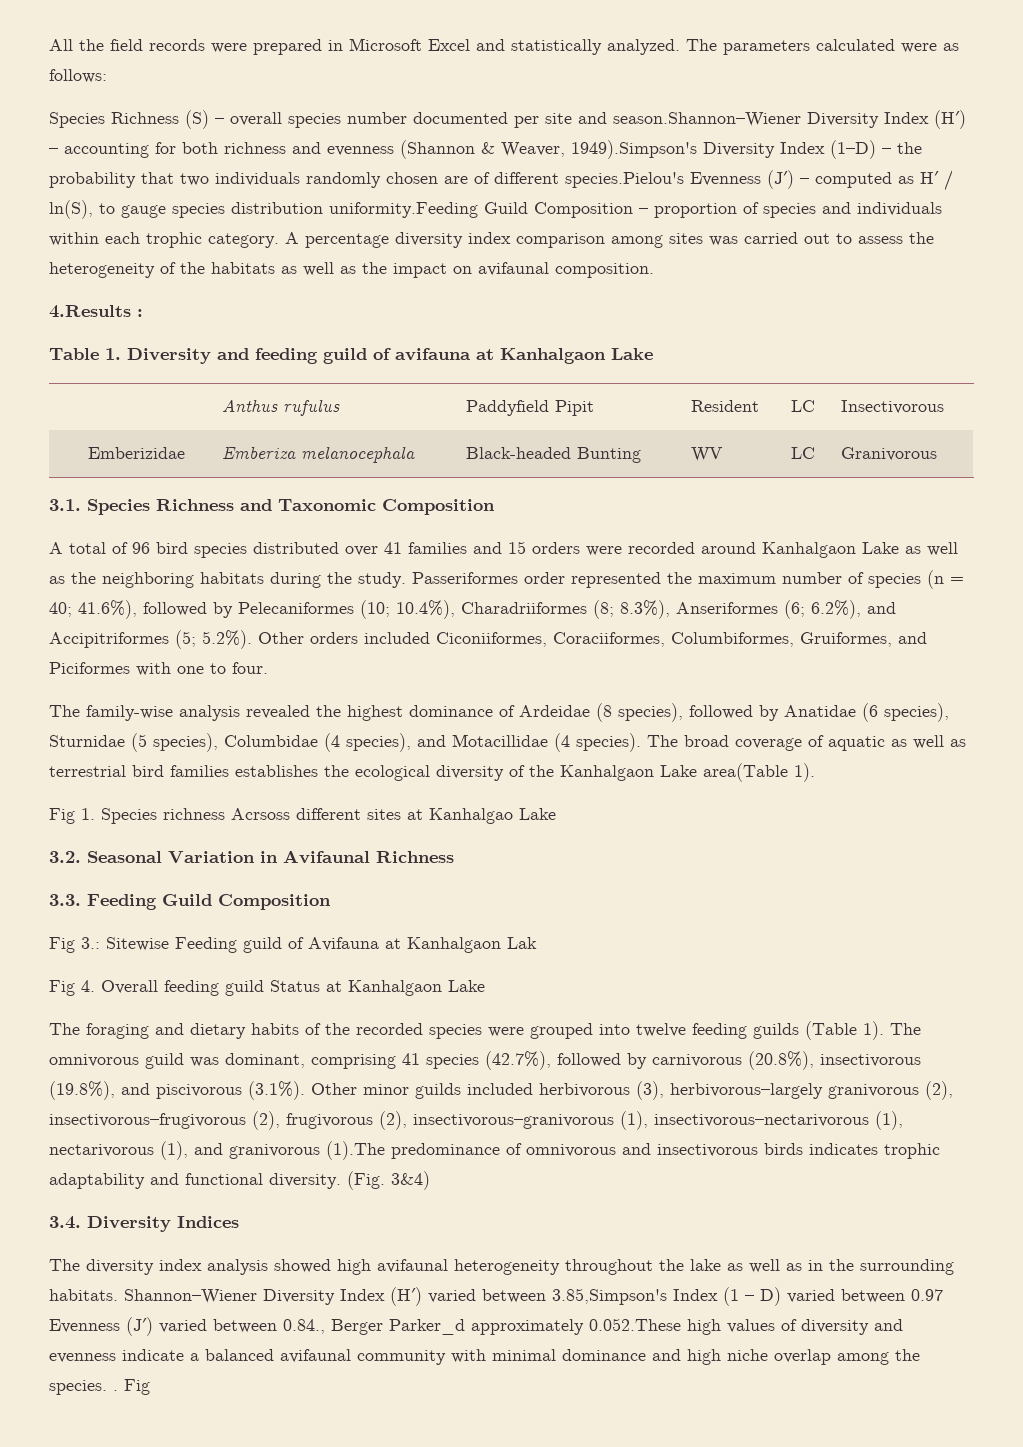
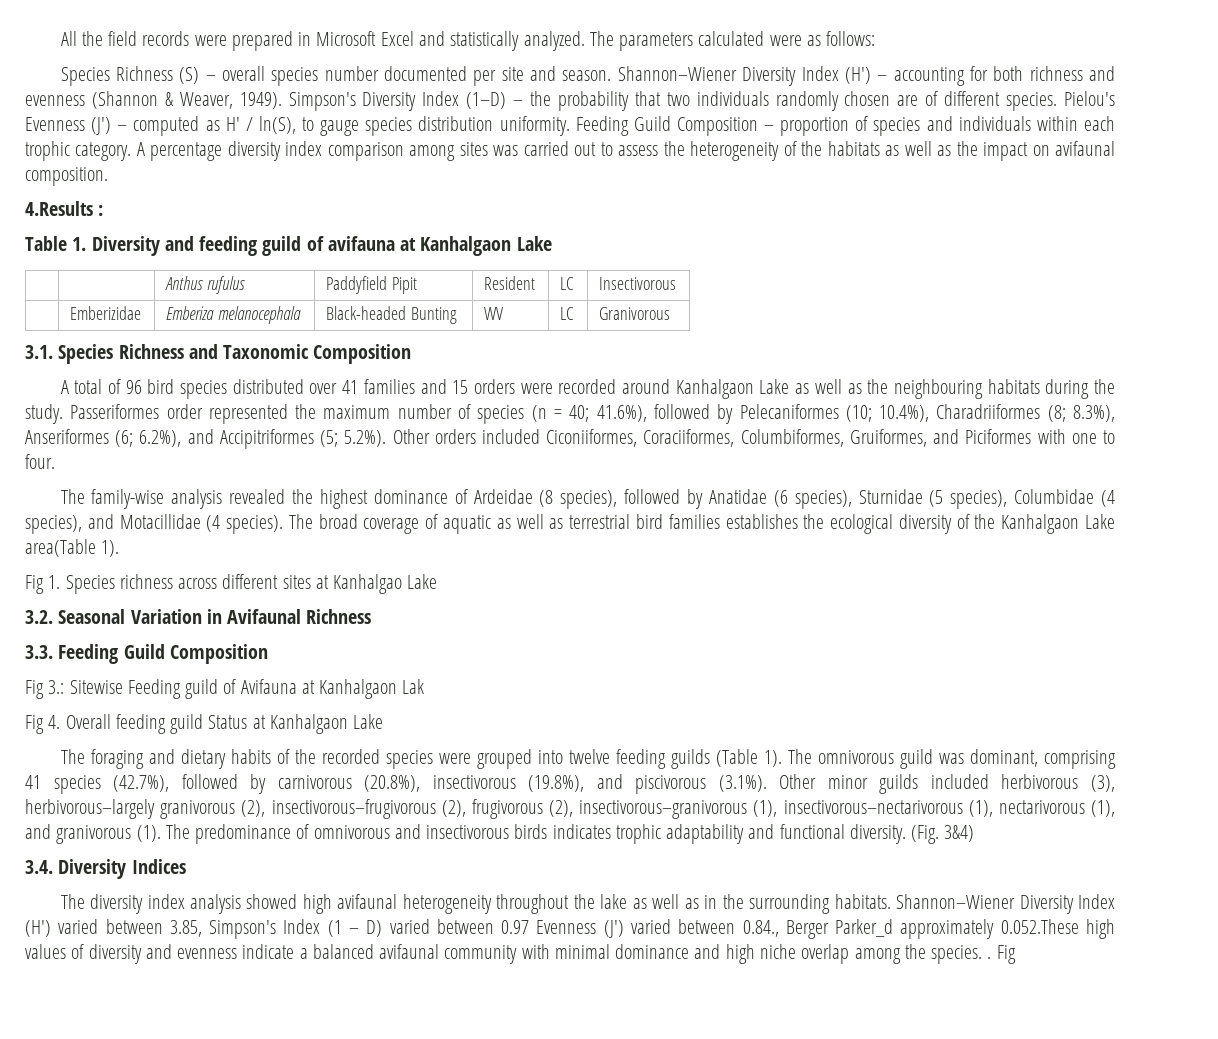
[613,112,801,127] season.Shannon–Wiener -> [562,66,737,81] season. Shannon–Wiener
[571,140,697,159] 1949).Simpson's -> [239,92,356,111] 1949). Simpson's
[565,172,684,188] species.Pielou's -> [1006,91,1116,111] species. Pielou's
[329,202,478,218] uniformity.Feeding -> [499,116,629,136] uniformity. Feeding
[102,572,194,588] neighboring -> [893,379,983,399] neighbouring
[231,808,290,820] Acrsoss -> [178,578,218,589] across
[326,1141,385,1160] (1).The -> [136,824,190,842] (1). The
[552,1288,667,1305] 3.85,Simpson's -> [169,920,277,939] 3.85, Simpson's

